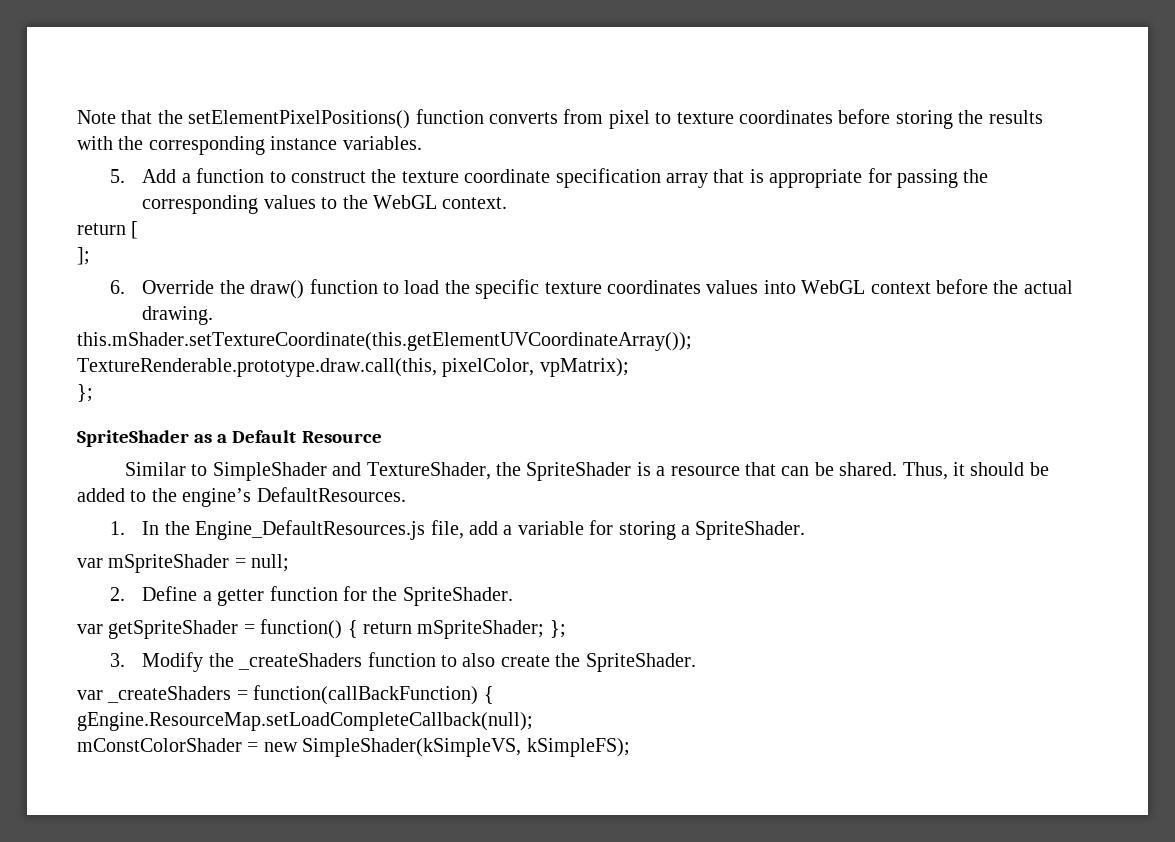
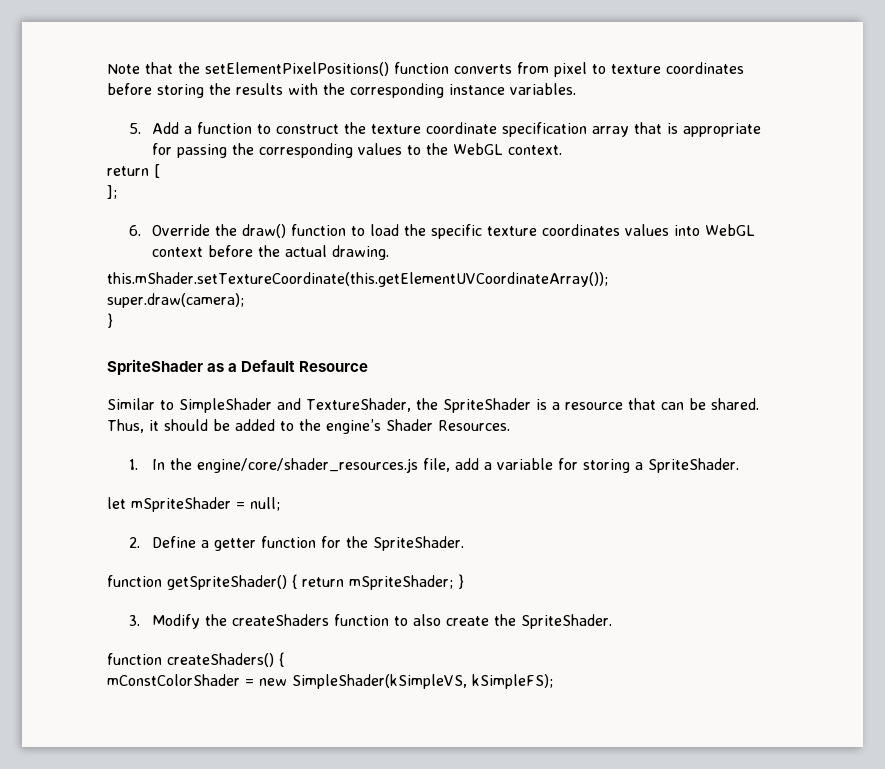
[77,358,629,377] [77,384,93,402] TextureRenderable.prototype.draw.call(this, pixelColor, vpMatrix); // }; -> [107,293,244,308] [107,313,113,328] super.draw(camera); // }
[256,487,406,502] DefaultResources. -> [386,419,510,431] Shader Resources.
[195,520,426,540] Engine_DefaultResources.js -> [196,458,418,473] engine/core/shader_resources.js
[77,558,103,568] var -> [107,497,126,509] let
[77,619,343,639] var getSpriteShader = function() -> [107,575,287,590] function getSpriteShader()
[549,620,566,638] }; -> [458,574,464,589] }
[238,653,363,670] _createShaders -> [231,614,329,626] createShaders
[77,685,494,705] [77,712,533,731] var _createShaders = function(callBackFunction) { // gEngine.ResourceMap.setLoadCompleteCallback(null); -> [107,652,284,667] function createShaders() {

